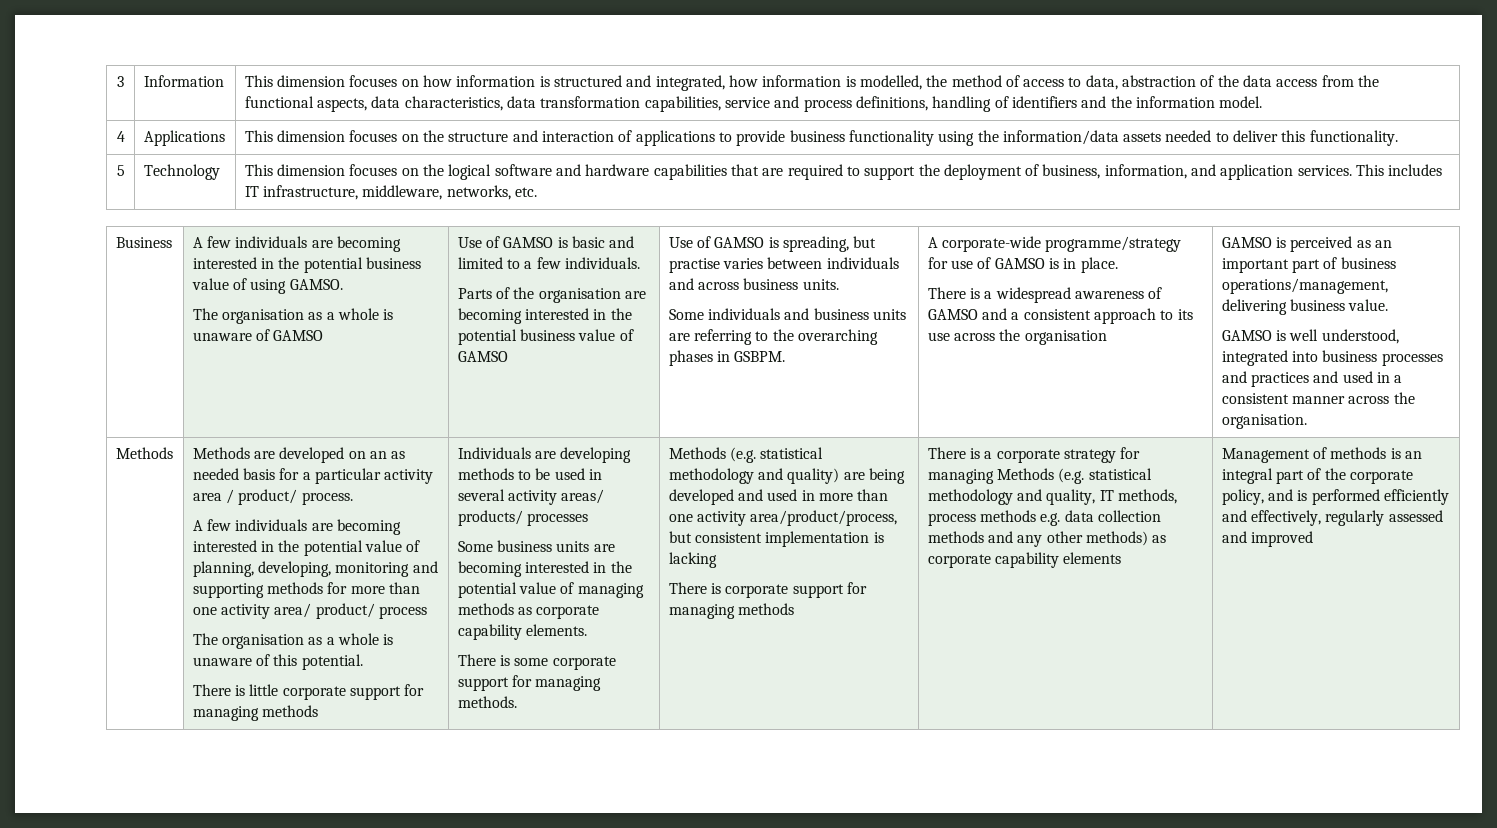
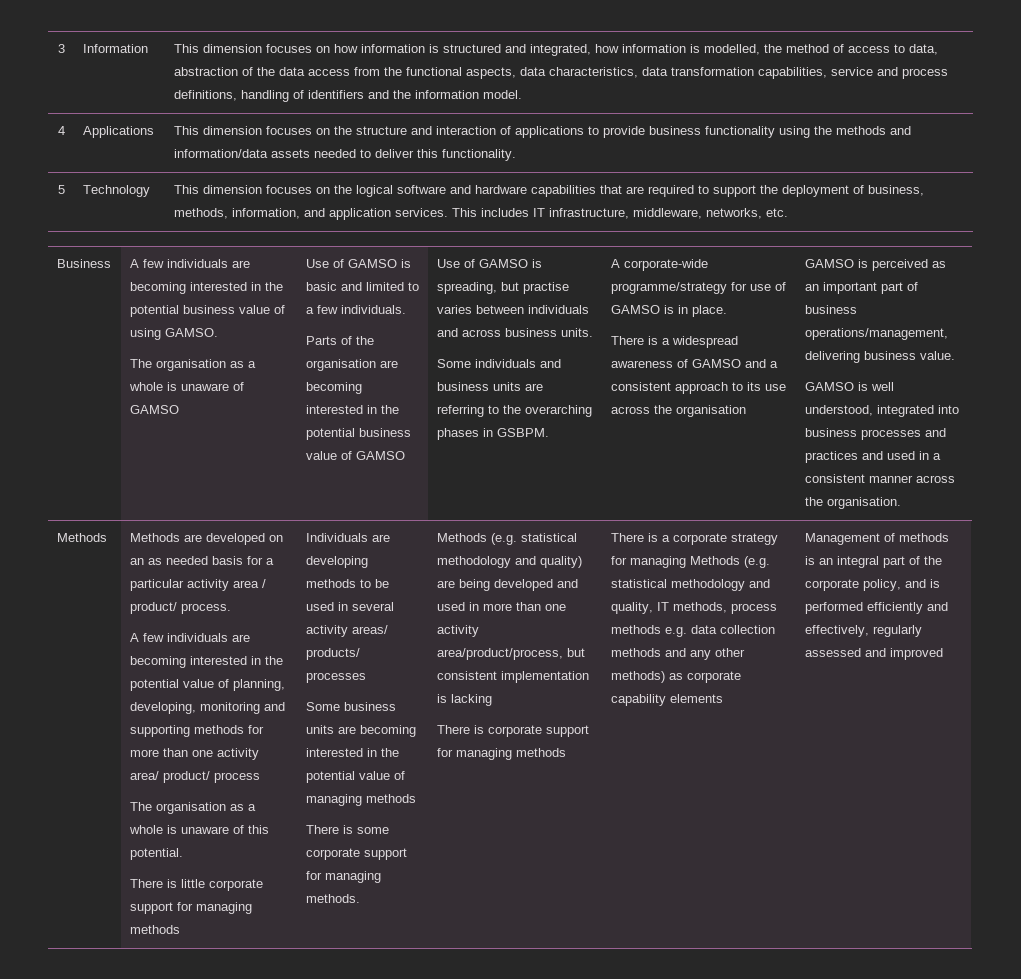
(999, 136) none -> [836,126,912,135] methods and
(1101, 171) none -> [174,208,229,219] methods,
[518,605,600,619] [457,624,588,640] as corporate capability elements. -> (417, 798) none

